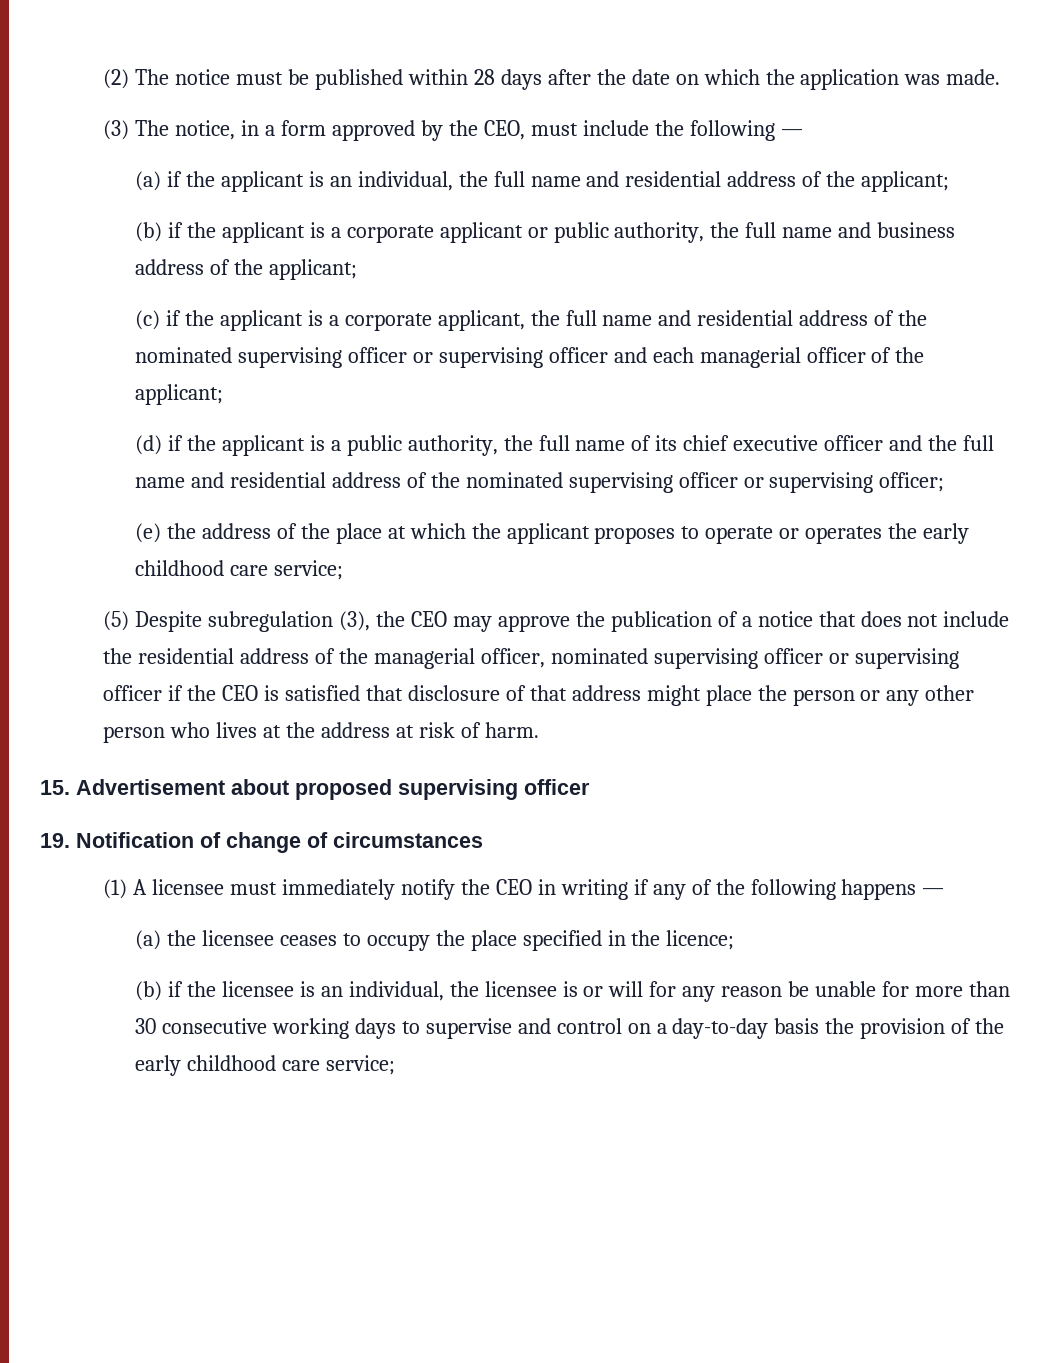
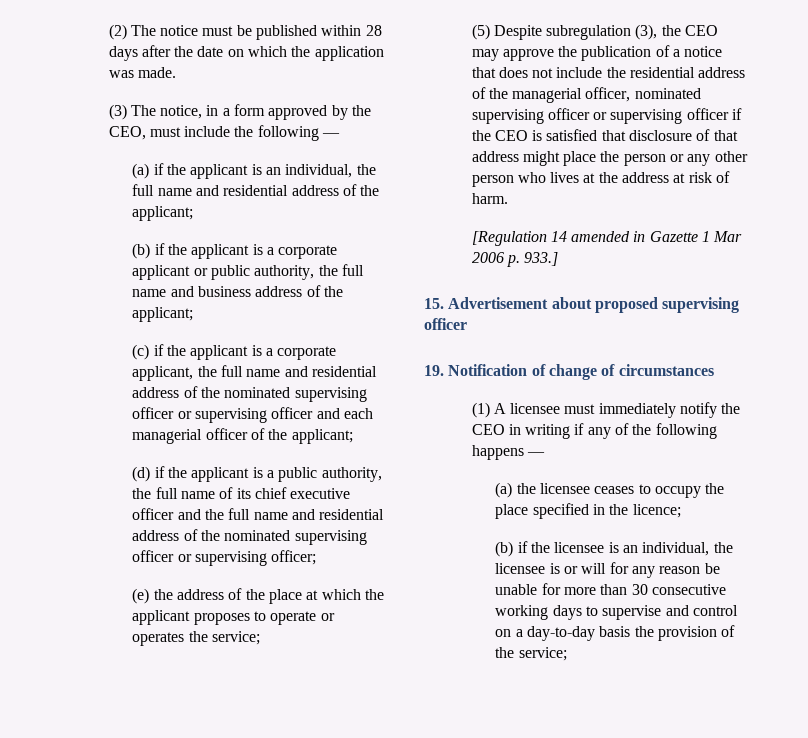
[923,523,970,544] [135,560,268,576] early childhood care -> (208, 636) none
(539, 730) none -> [471,231,743,246] [471,252,559,267] // [Regulation 14 amended in Gazette 1 Mar 2006 p. 933.]
[135,1055,320,1076] early childhood care -> (515, 652) none

